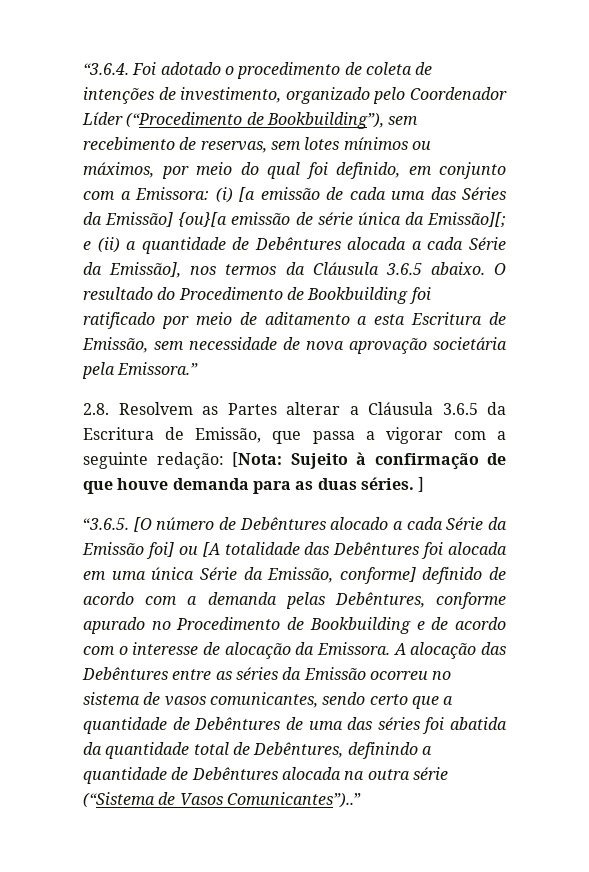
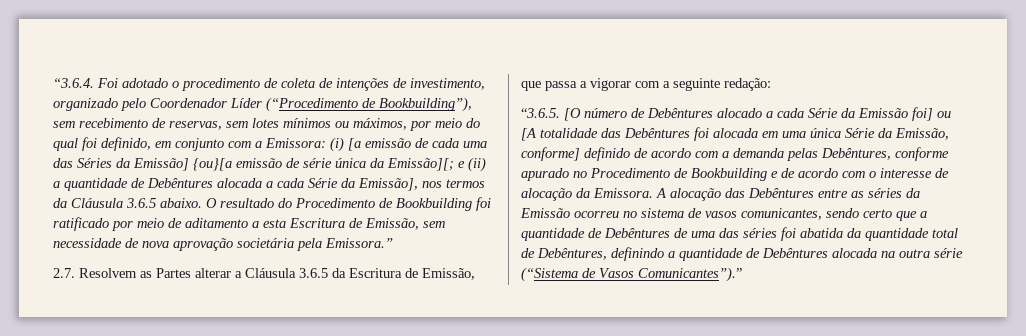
[83,403,109,415] 2.8. -> [53,268,75,278] 2.7.
[232,452,506,470] [83,477,425,494] [Nota: Sujeito à confirmação de que houve demanda para as duas séries. ] -> (771, 84) none
[226,792,361,808] Comunicantes”)..” -> [638,267,742,282] Comunicantes”).”

